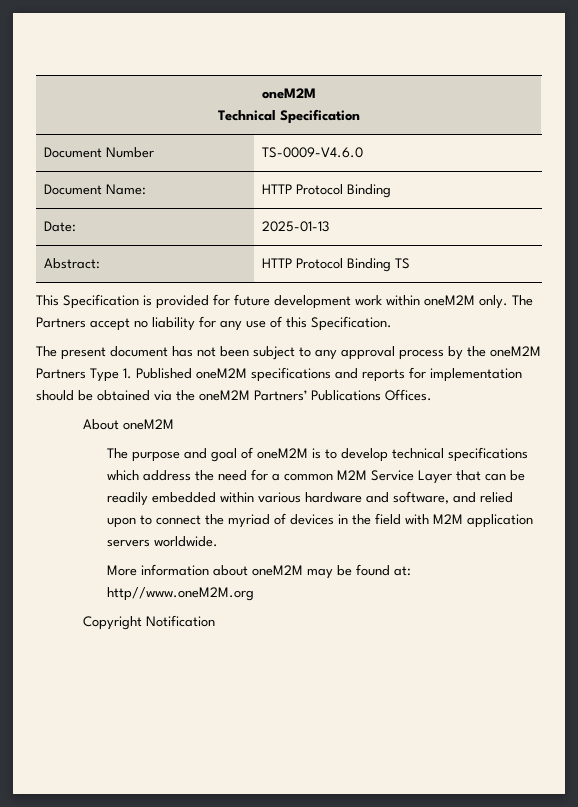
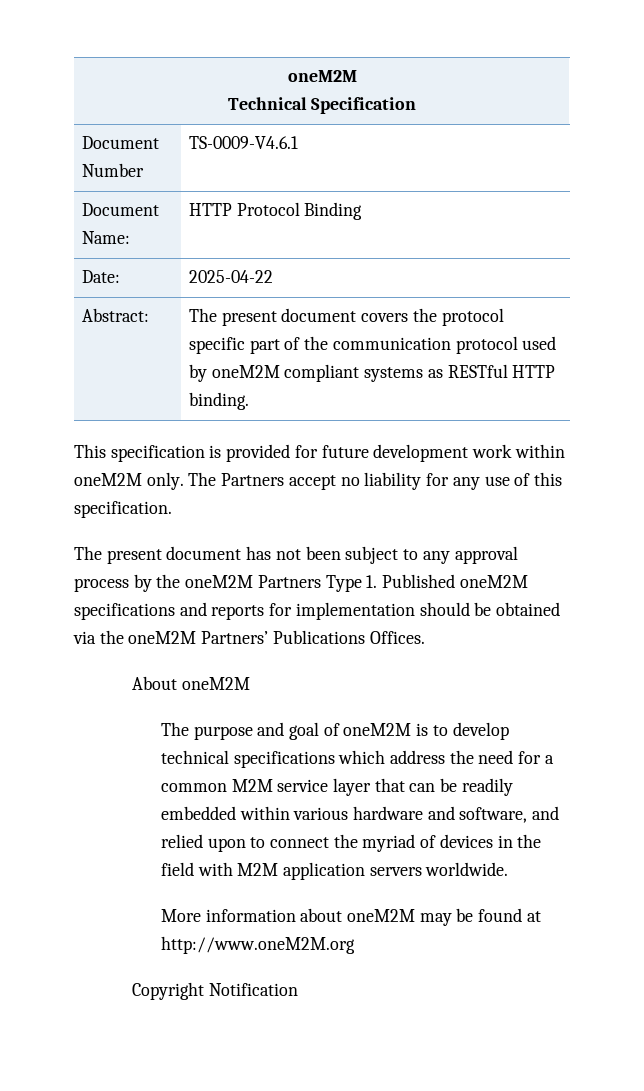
[262,147,364,158] TS-0009-V4.6.0 -> [189,136,299,149] TS-0009-V4.6.1
[262,221,330,232] 2025-01-13 -> [189,270,274,283] 2025-04-22
[262,258,411,272] HTTP Protocol Binding TS -> [189,308,504,326] [189,336,557,354] [189,364,556,382] [189,392,250,410] The present document covers the protocol specific part of the communication protocol used by oneM2M compliant systems as RESTful HTTP binding.
[63,294,139,309] Specification -> [110,445,205,462] specification
[311,316,392,331] Specification. -> [74,501,172,518] specification.
[371,470,453,484] Service Layer -> [277,778,371,796] service layer
[394,566,412,576] [107,587,255,601] at: http//www.oneM2M.org -> [526,911,541,922] [160,936,355,954] at http://www.oneM2M.org

